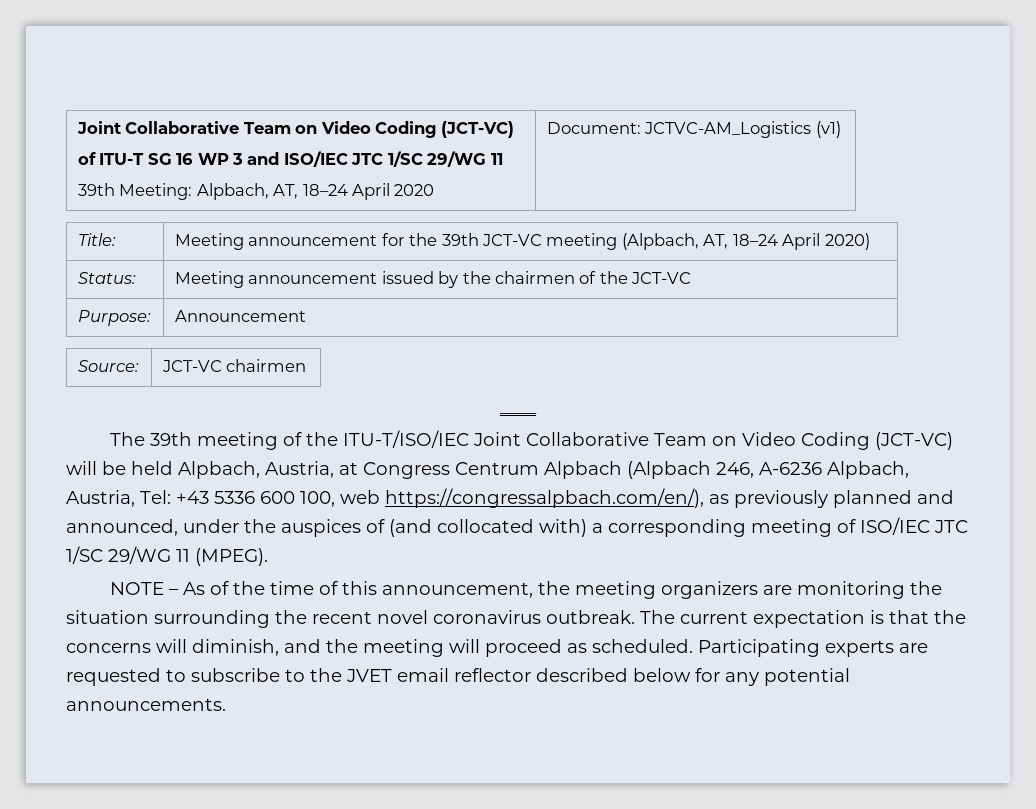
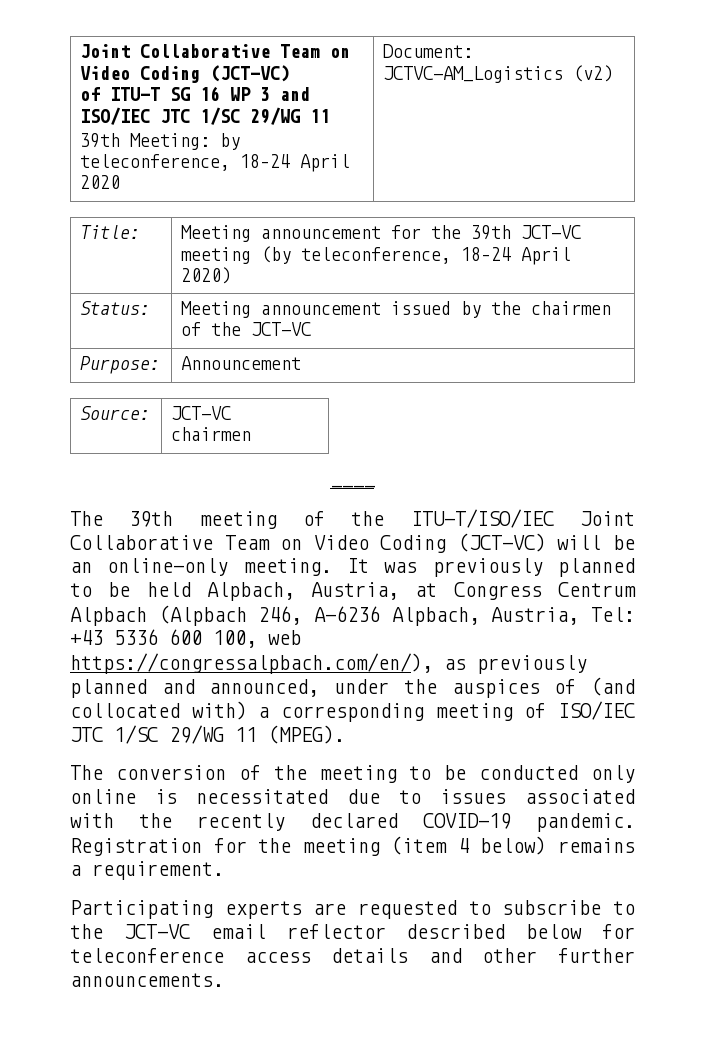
[196,183,299,200] Alpbach, AT, -> [220,133,241,150] [80,154,231,171] by teleconference,
[815,121,841,138] (v1) -> [573,65,614,82] (v2)
[621,233,729,250] (Alpbach, AT, -> [261,246,452,264] (by teleconference,
(126, 468) none -> [70,558,635,577] [70,582,131,597] an online-only meeting. It was previously planned to be
[109,581,942,599] [66,610,966,628] [66,639,693,657] NOTE – As of the time of this announcement, the meeting organizers are monitoring the situation surrounding the recent novel coronavirus outbreak. The current expectation is that the concerns will diminish, and the meeting will proceed as scheduled. -> [70,765,635,783] [70,789,635,804] [70,813,635,832] [70,836,635,856] [70,861,224,880] The conversion of the meeting to be conducted only online is necessitated due to issues associated with the recently declared COVID-19 pandemic. Registration for the meeting (item 4 below) remains a requirement. //
[346,669,392,682] JVET -> [123,924,190,939] JCT-VC
[725,668,850,686] any potential -> [70,948,635,963] teleconference access details and other further

